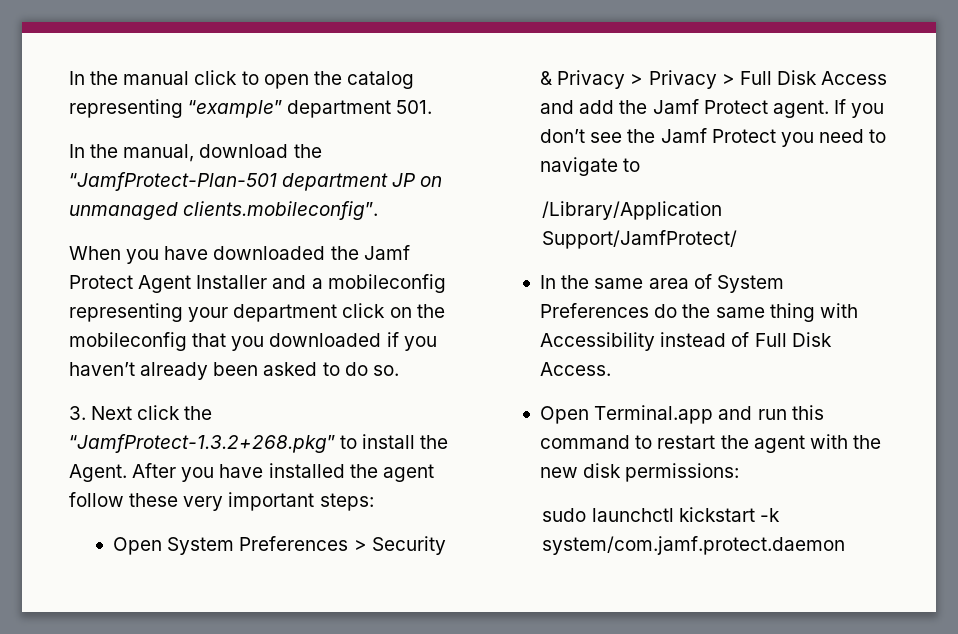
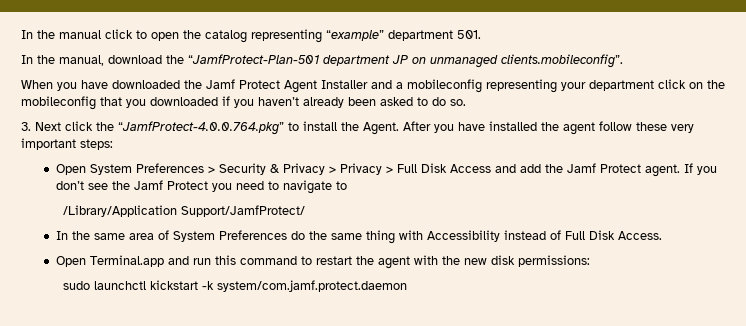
[69,434,335,453] “JamfProtect-1.3.2+268.pkg” -> [118,121,284,135] “JamfProtect-4.0.0.764.pkg”

